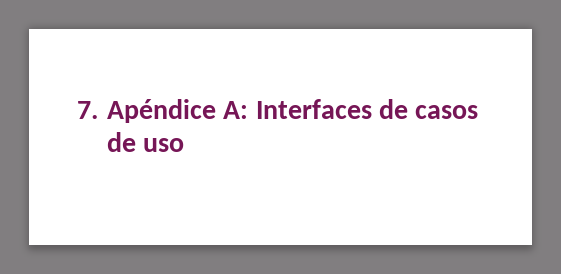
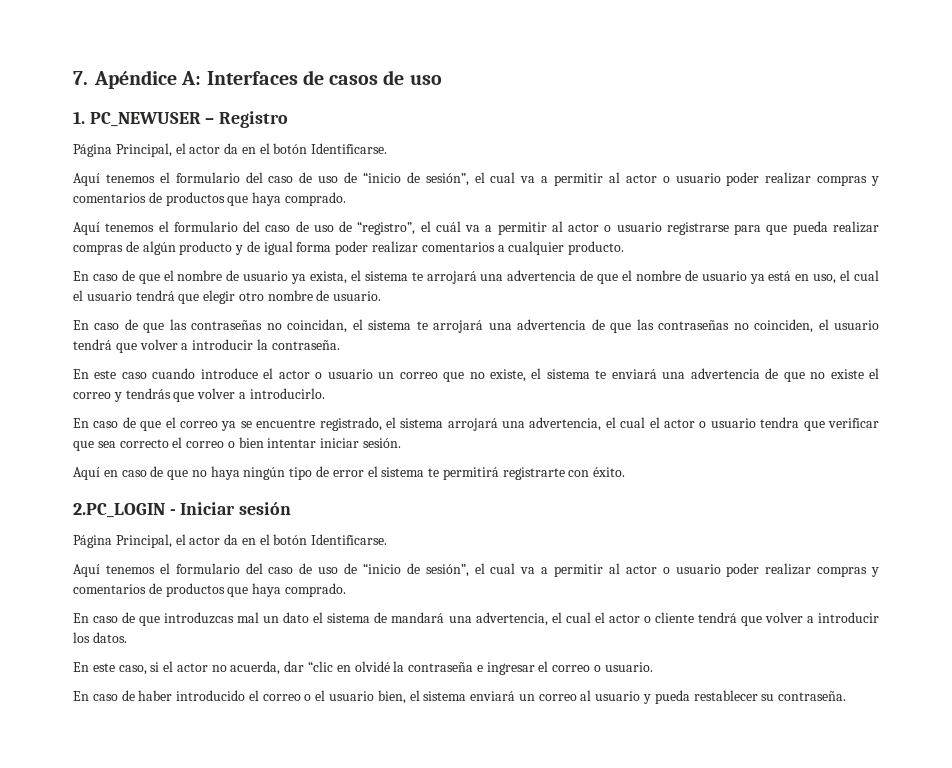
(185, 145) none -> [73,111,289,128] [73,143,388,157] [73,172,879,186] [73,192,346,206] [73,221,879,235] [73,241,625,255] [73,270,880,284] [73,290,382,304] [73,319,880,333] [73,339,340,353] [73,368,880,382] [73,388,325,402] [73,417,880,431] [73,437,402,451] [73,466,626,480] [73,502,292,518] [73,534,388,548] [73,563,879,577] [73,583,346,597] [73,612,879,626] [73,632,127,643] [73,661,653,675] [73,690,847,704] // 1. PC_NEWUSER – Registro // Página Principal, el actor da en el botón Identificarse. // Aquí tenemos el formulario del caso de uso de “inicio de sesión”, el cual va a permitir al actor o usuario poder realizar compras y comentarios de productos que haya comprado. // Aquí tenemos el formulario del caso de uso de “registro”, el cuál va a permitir al actor o usuario registrarse para que pueda realizar compras de algún producto y de igual forma poder realizar comentarios a cualquier producto. // En caso de que el nombre de usuario ya exista, el sistema te arrojará una advertencia de que el nombre de usuario ya está en uso, el cual el usuario tendrá que elegir otro nombre de usuario. // En caso de que las contraseñas no coincidan, el sistema te arrojará una advertencia de que las contraseñas no coinciden, el usuario tendrá que volver a introducir la contraseña. // En este caso cuando introduce el actor o usuario un correo que no existe, el sistema te enviará una advertencia de que no existe el correo y tendrás que volver a introducirlo. // En caso de que el correo ya se encuentre registrado, el sistema arrojará una advertencia, el cual el actor o usuario tendra que verificar que sea correcto el correo o bien intentar iniciar sesión. // Aquí en caso de que no haya ningún tipo de error el sistema te permitirá registrarte con éxito. // 2.PC_LOGIN - Iniciar sesión // Página Principal, el actor da en el botón Identificarse. // Aquí tenemos el formulario del caso de uso de “inicio de sesión”, el cual va a permitir al actor o usuario poder realizar compras y comentarios de productos que haya comprado. // En caso de que introduzcas mal un dato el sistema de mandará una advertencia, el cual el actor o cliente tendrá que volver a introducir los datos. // En este caso, si el actor no acuerda, dar “clic en olvidé la contraseña e ingresar el correo o usuario. // En caso de haber introducido el correo o el usuario bien, el sistema enviará un correo al usuario y pueda restablecer su contraseña.

